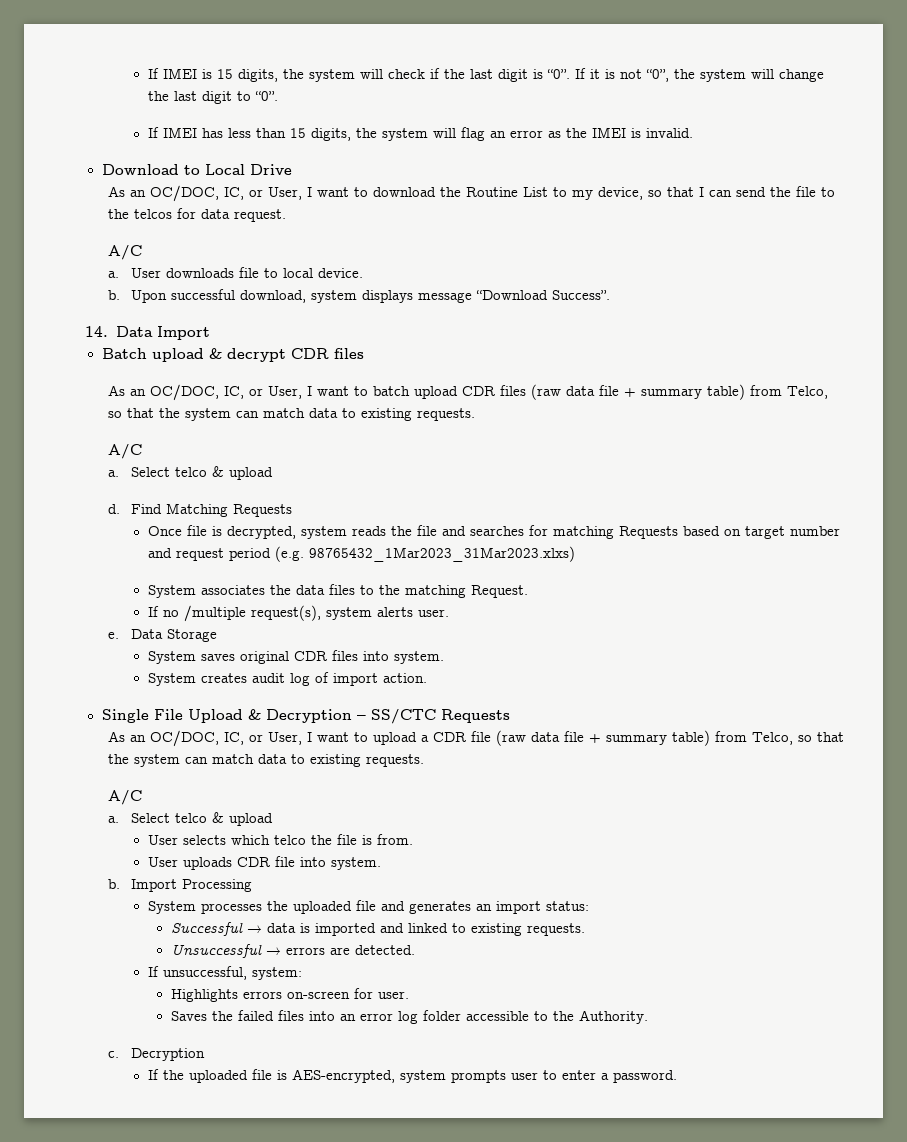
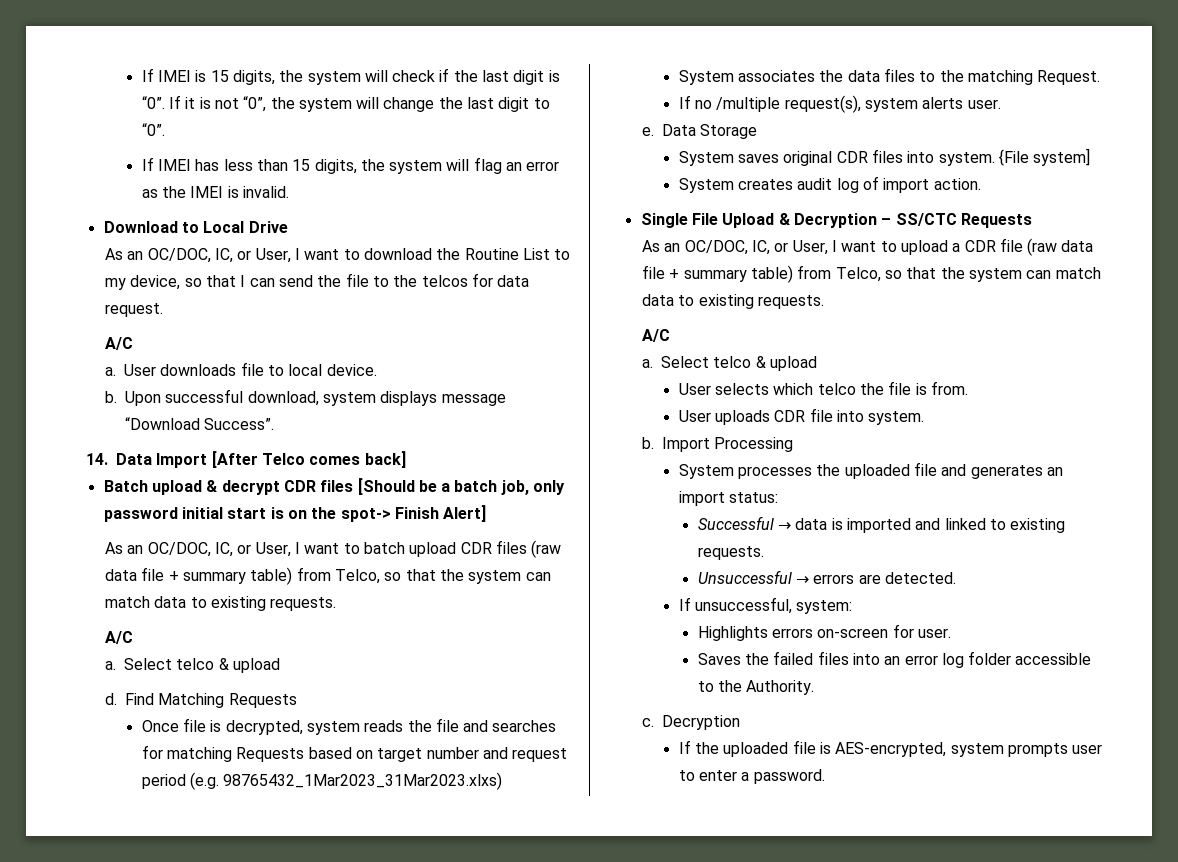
(210, 333) none -> [211,451,406,468] [After Telco comes back]
(364, 353) none -> [357,478,566,495] [103,505,487,522] [Should be a batch job, only password initial start is on the spot-> Finish Alert]
(444, 657) none -> [998,148,1091,166] {File system]

